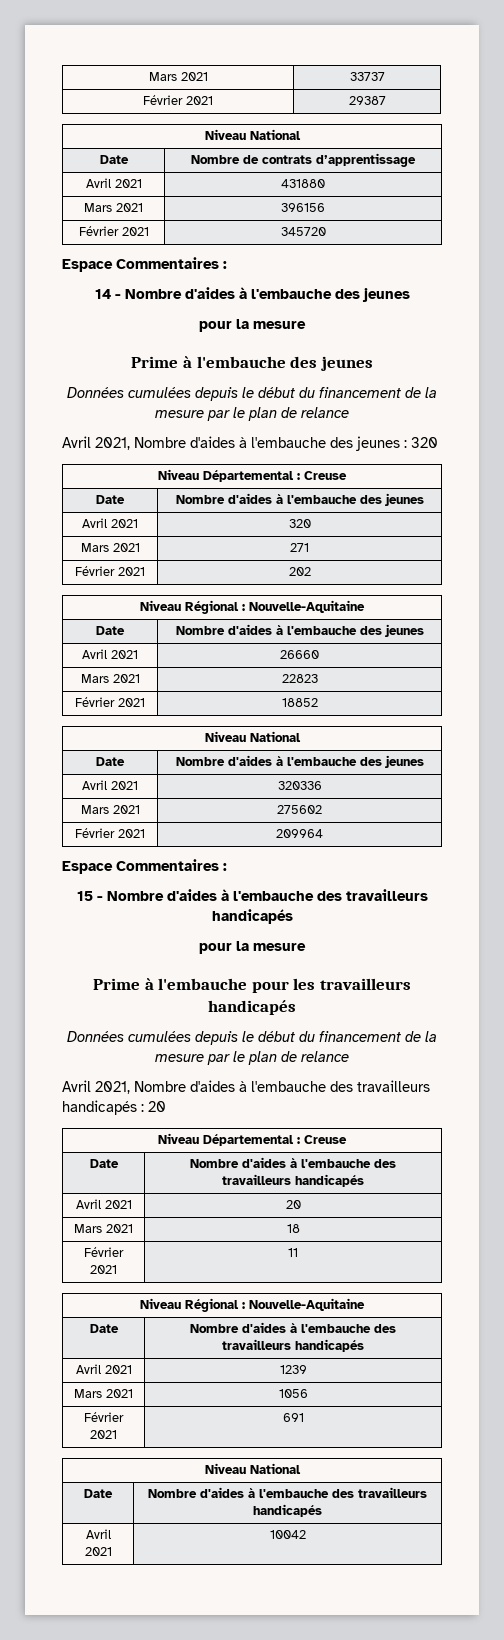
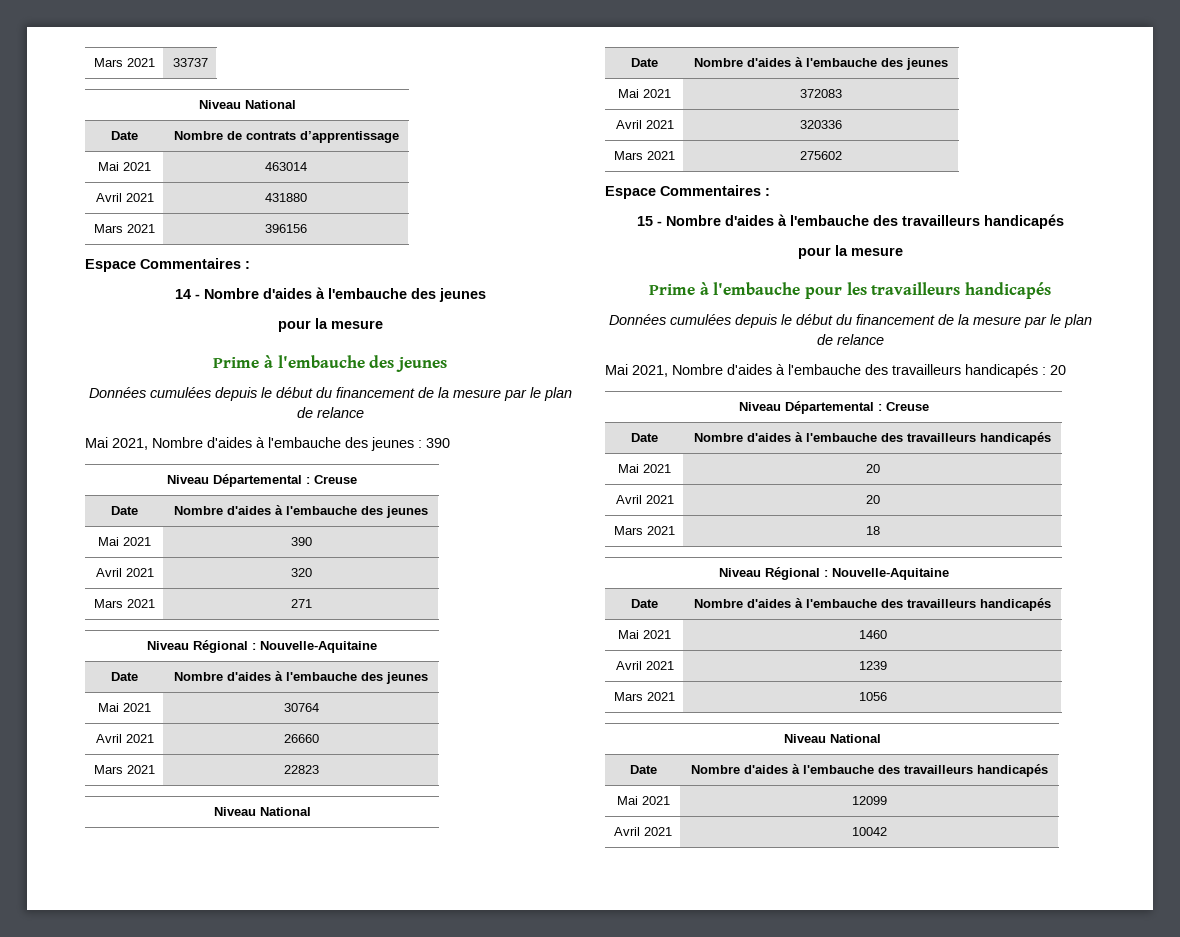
[143,95,213,105] [348,96,386,105] // Février 2021 | 29387 -> (208, 62) none
(416, 160) none -> [98,162,151,171] [265,162,307,171] // Mai 2021 | 463014
[78,226,149,236] [280,227,326,236] // Février 2021 | 345720 -> (307, 228) none
[62,436,91,448] Avril -> [85,437,108,448] Mai
[411,437,438,448] 320 -> [426,438,450,448] 390
(424, 499) none -> [98,537,151,546] [290,537,312,546] // Mai 2021 | 390
[75,566,145,576] [288,567,311,576] // Février 2021 | 202 -> (312, 603) none
(424, 630) none -> [98,703,151,712] [283,703,319,712] // Mai 2021 | 30764
[75,697,145,707] [281,698,318,707] // Février 2021 | 18852 -> (319, 769) none
(424, 761) none -> [618,89,671,98] [800,89,842,98] // Mai 2021 | 372083
[75,828,145,838] [276,829,323,838] // Février 2021 | 209964 -> (842, 155) none
[62,1080,91,1092] Avril -> [605,364,628,375] Mai
(364, 1180) none -> [618,464,671,473] [865,464,880,473] // Mai 2021 | 20
[84,1247,124,1257] [90,1265,117,1274] [288,1248,298,1257] // Février 2021 | 11 -> (880, 530) none
(364, 1345) none -> [618,630,671,639] [858,630,887,639] // Mai 2021 | 1460
[84,1412,124,1422] [90,1430,117,1439] [282,1413,304,1422] // Février 2021 | 691 -> (887, 696) none
(322, 1510) none -> [616,796,670,805] [852,796,887,805] // Mai 2021 | 12099

